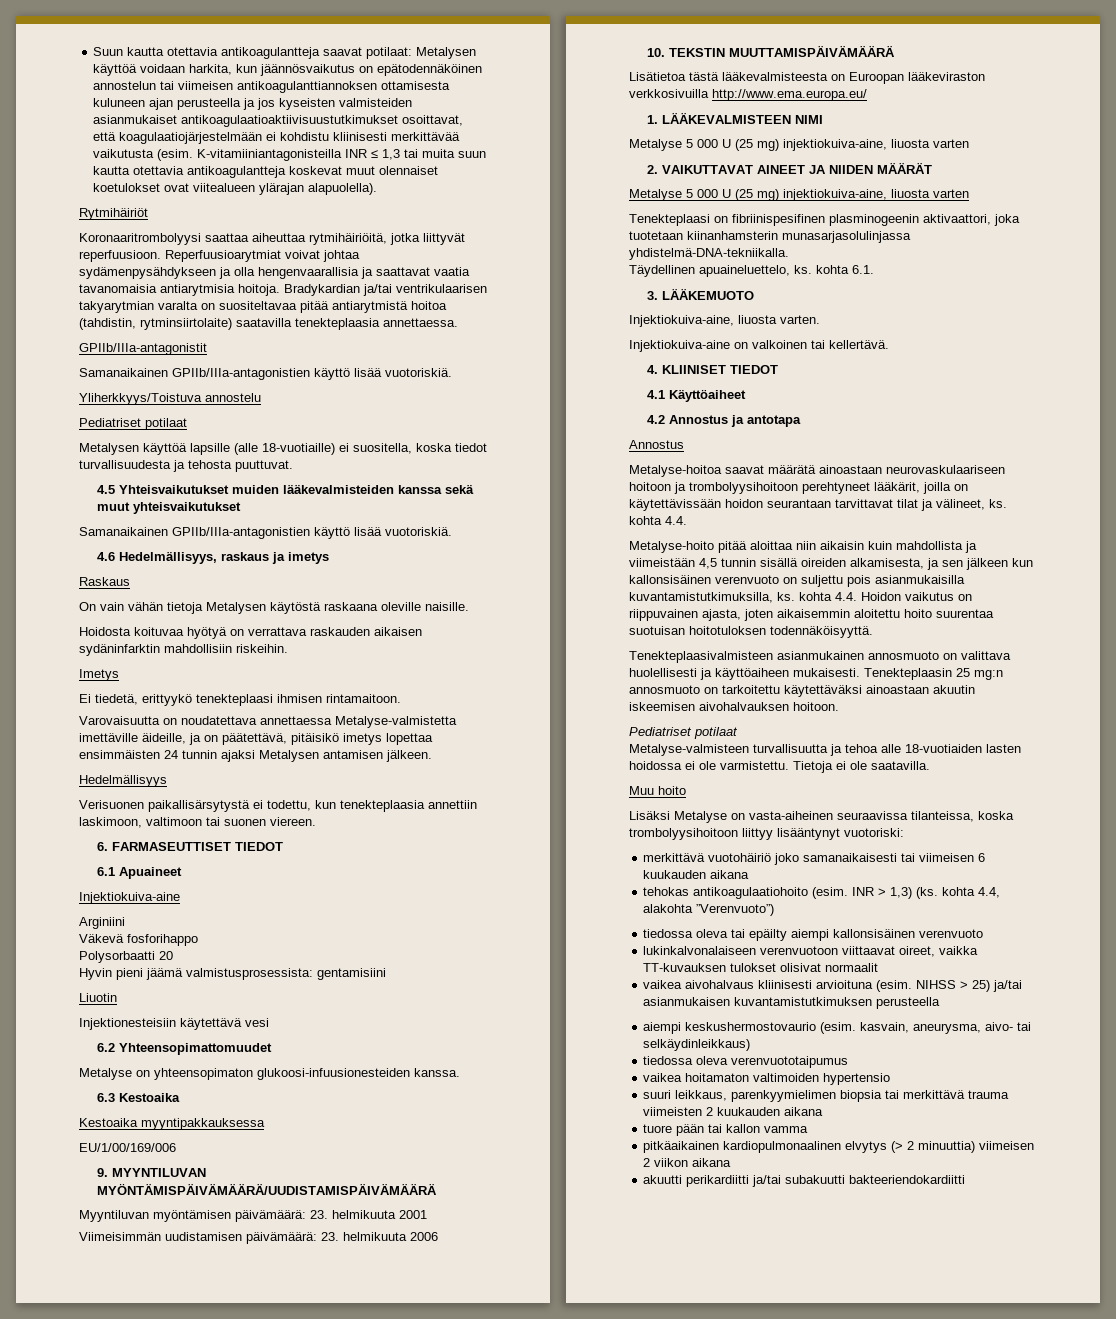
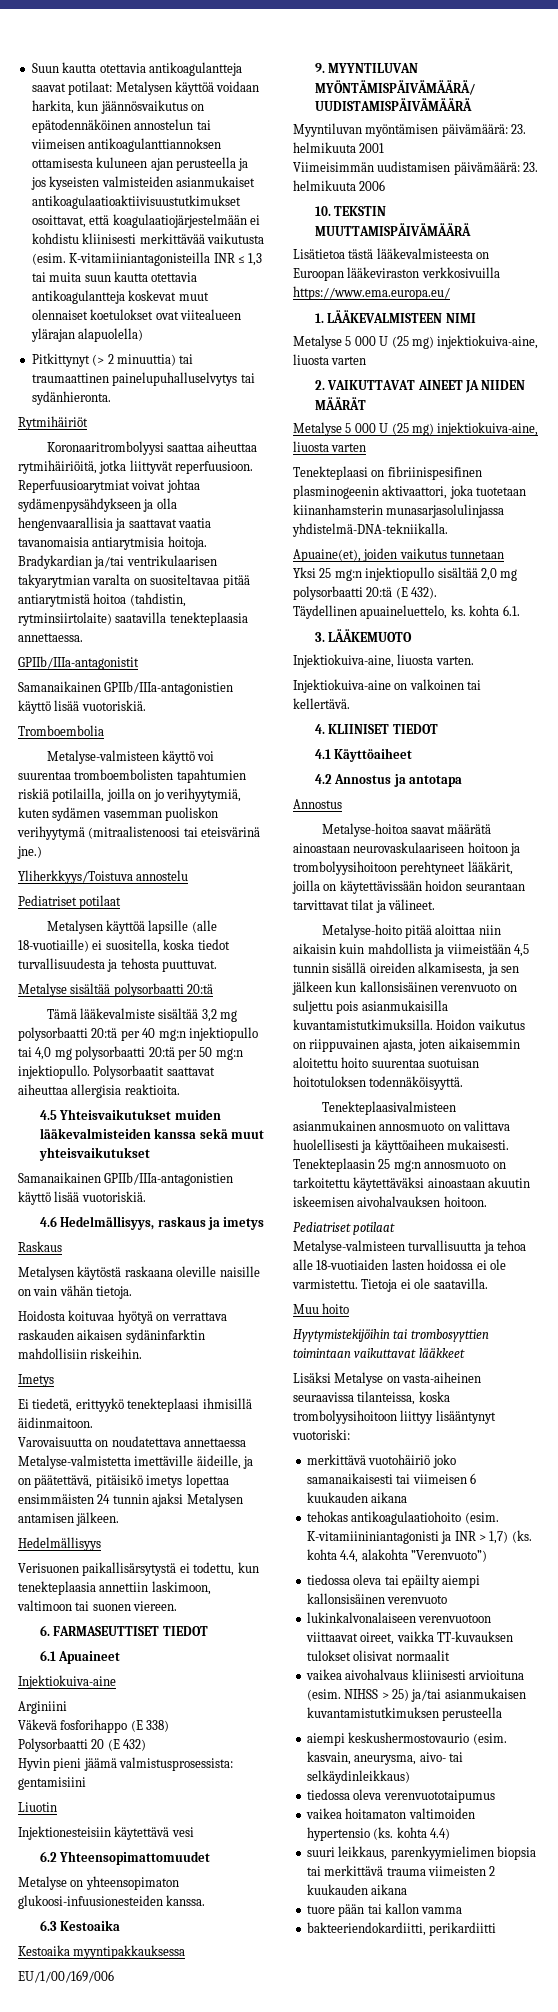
[308,183,378,195] alapuolella). -> [78,328,144,342] [31,353,194,367] [31,372,255,386] [31,391,111,405] alapuolella) // Pitkittynyt (> 2 minuuttia) tai traumaattinen painelupuhalluselvytys tai sydänhieronta.
(452, 372) none -> [18,725,104,736] [46,750,215,764] [18,769,246,783] [18,788,241,802] [18,807,219,821] [17,826,261,840] [17,846,42,859] // Tromboembolia // Metalyse-valmisteen käyttö voi suurentaa tromboembolisten tapahtumien riskiä potilailla, joilla on jo verihyytymiä, kuten sydämen vasemman puoliskon verihyytymä (mitraalistenoosi tai eteisvärinä jne.)
(293, 466) none -> [18,983,214,997] [46,1008,238,1022] [18,1027,258,1041] [18,1046,243,1060] [18,1065,215,1079] [18,1084,180,1098] // Metalyse sisältää polysorbaatti 20:tä // Tämä lääkevalmiste sisältää 3,2 mg polysorbaatti 20:tä per 40 mg:n injektiopullo tai 4,0 mg polysorbaatti 20:tä per 50 mg:n injektiopullo. Polysorbaatit saattavat aiheuttaa allergisia reaktioita.
[79,602,469,614] On vain vähän tietoja Metalysen käytöstä raskaana oleville naisille. -> [18,1266,260,1280] [18,1285,133,1299] Metalysen käytöstä raskaana oleville naisille on vain vähän tietoja.
[277,694,401,703] ihmisen rintamaitoon. -> [202,1398,252,1409] [18,1417,93,1428] ihmisillä äidinmaitoon.
(198, 940) none -> [130,1720,170,1732] (E 338)
(173, 955) none -> [107,1739,147,1751] (E 432)
[712,89,867,101] http://www.ema.europa.eu/ -> [293,286,450,300] https://www.ema.europa.eu/
(789, 254) none -> [293,548,505,562] [293,567,518,581] [293,586,438,600] // Apuaine(et), joiden vaikutus tunnetaan // Yksi 25 mg:n injektiopullo sisältää 2,0 mg polysorbaatti 20:tä (E 432).
[936,499,1007,510] [629,516,687,525] välineet, ks. kohta 4.4. -> [388,899,436,910] välineet.
[629,592,857,603] kuvantamistutkimuksilla, ks. kohta 4.4. -> [293,1019,433,1030] kuvantamistutkimuksilla.
(686, 790) none -> [293,1329,489,1342] [293,1348,465,1358] // Hyytymistekijöihin tai trombosyyttien toimintaan vaikuttavat lääkkeet
(849, 893) none -> [306,1531,452,1544] K-vitamiininiantagonisti ja
[890,887,913,899] 1,3) -> [489,1531,509,1544] 1,7)
(891, 1079) none -> [373,1827,450,1840] (ks. kohta 4.4)
[643,1141,1035,1153] [643,1158,732,1167] [643,1175,966,1187] pitkäaikainen kardiopulmonaalinen elvytys (> 2 minuuttia) viimeisen 2 viikon aikana // akuutti perikardiitti ja/tai subakuutti bakteeriendokardiitti -> [306,1922,497,1936] bakteeriendokardiitti, perikardiitti

